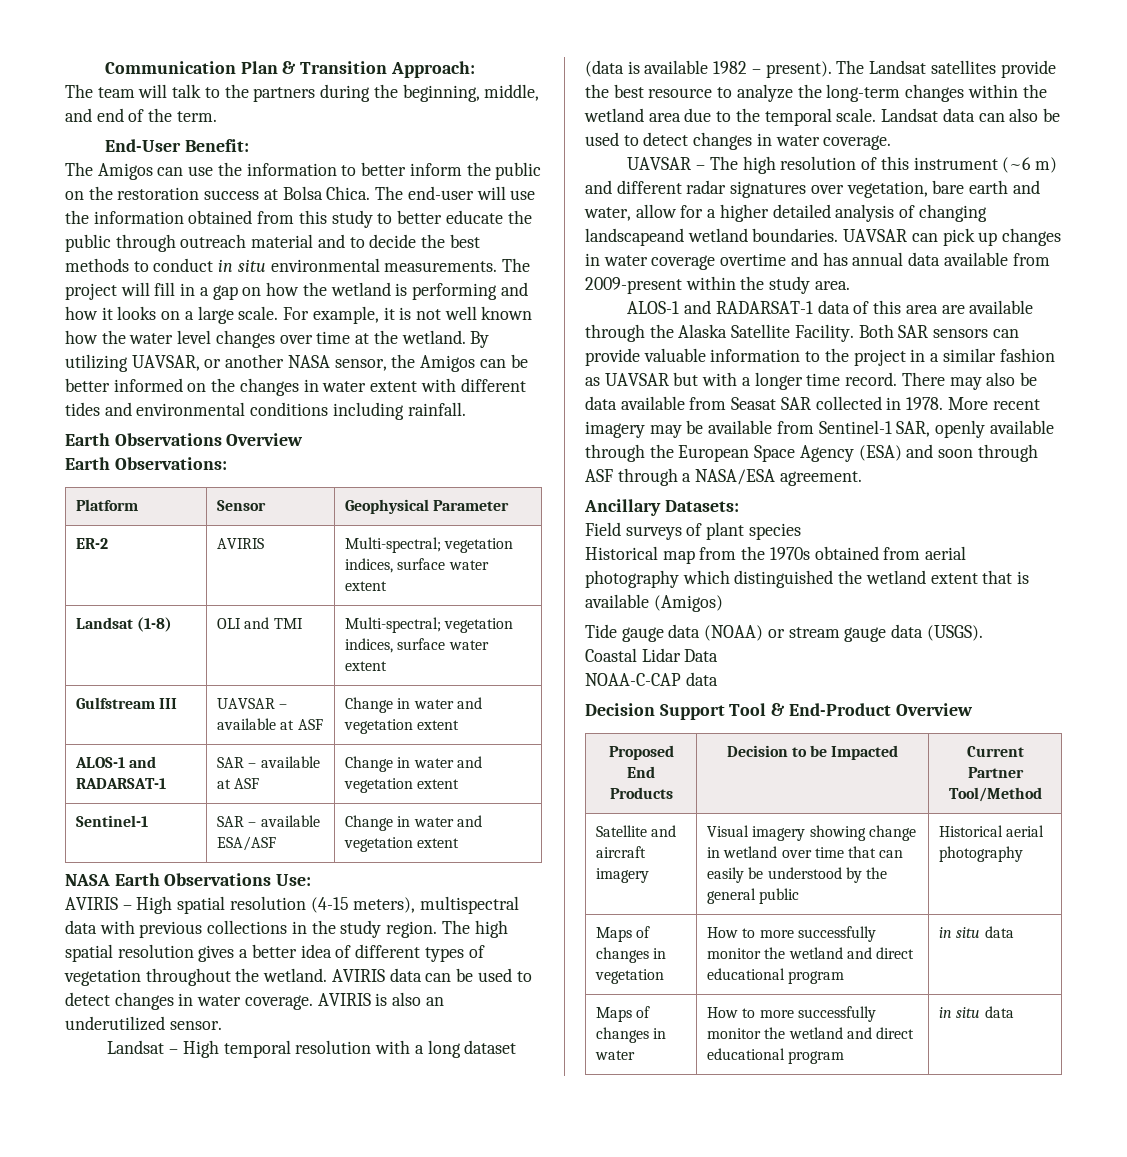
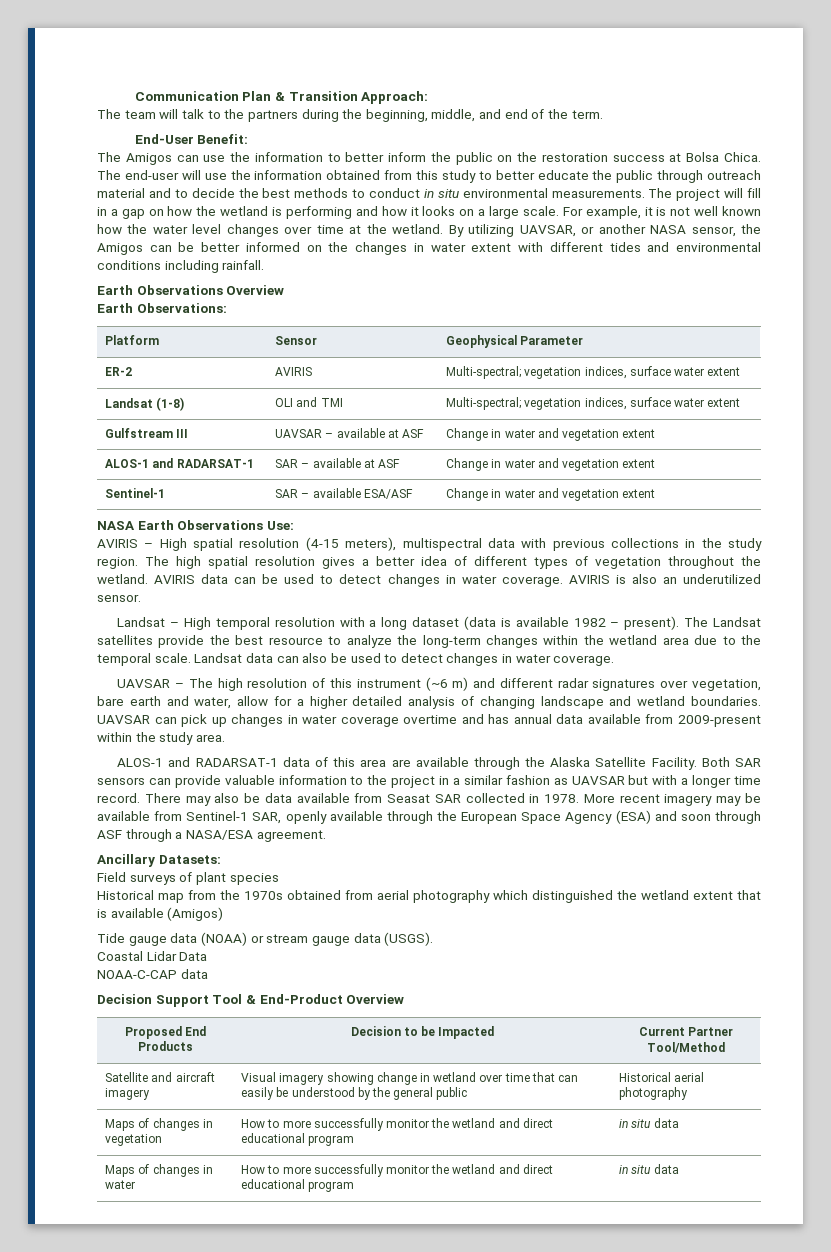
[585,228,684,246] landscapeand -> [540,696,632,709] landscape and

